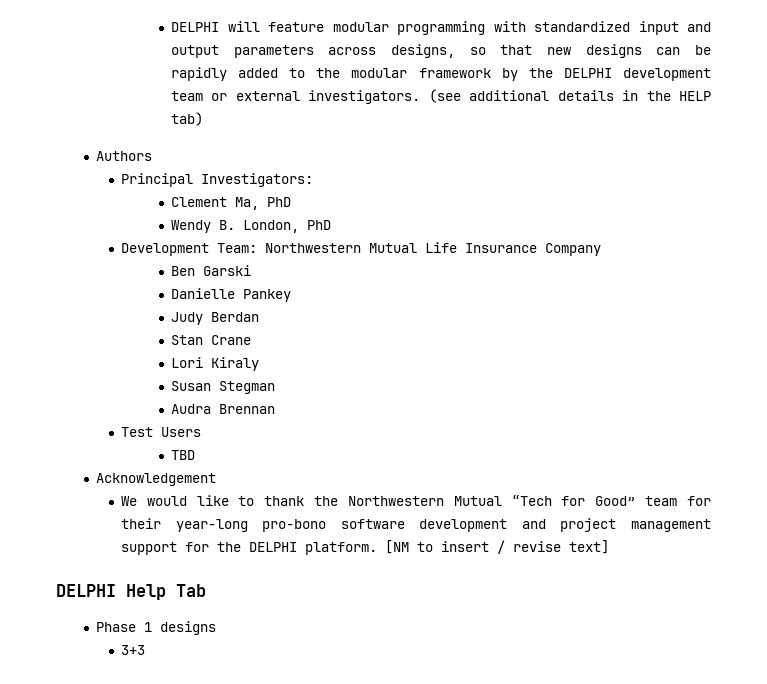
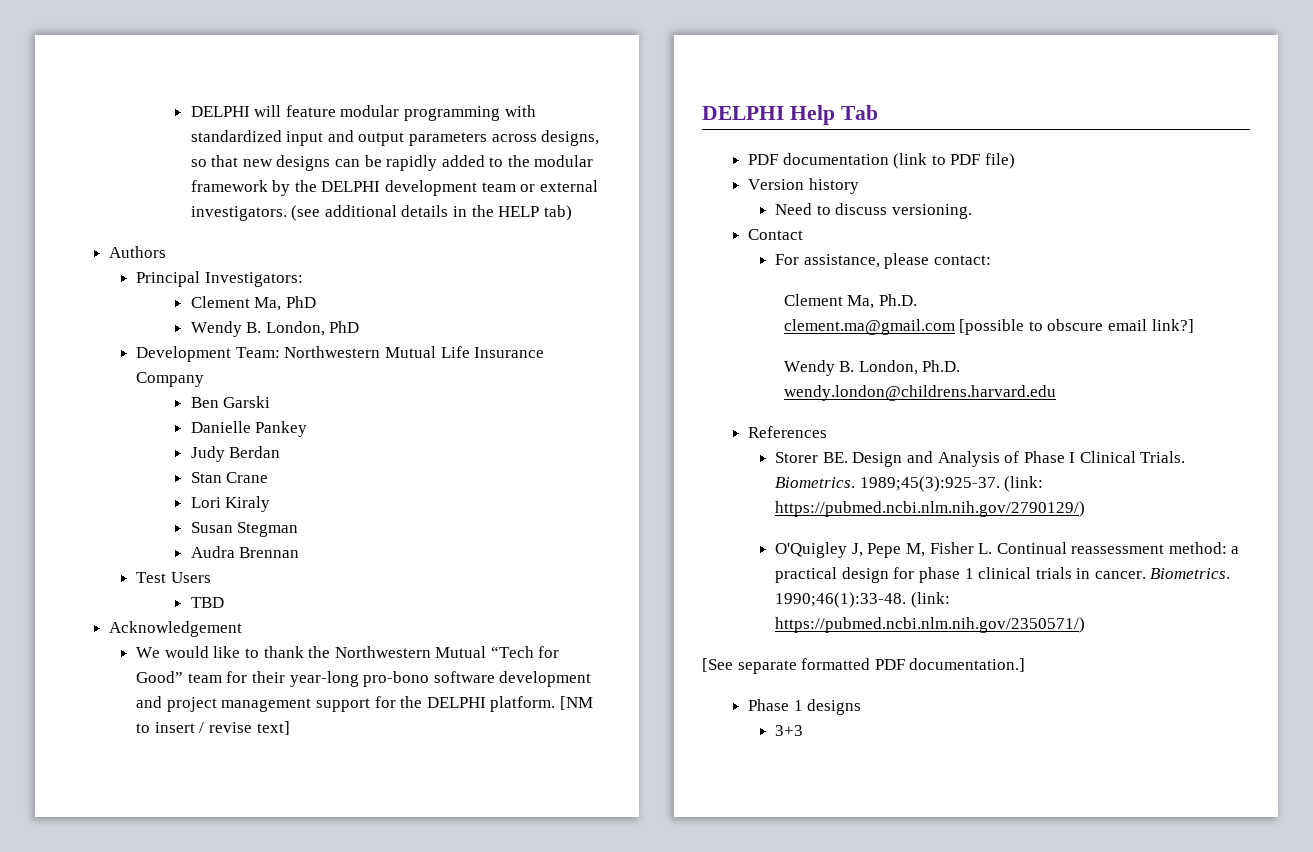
(206, 590) none -> [747,153,1015,169] [747,178,859,194] [775,203,972,219] [747,229,803,240] [775,253,991,269] [783,294,917,309] [783,319,1194,335] [783,360,961,376] [783,385,1056,401] [747,426,827,438] [775,451,1186,467] [775,476,1044,492] [775,501,1086,517] [775,542,1240,558] [775,567,1231,583] [775,592,950,608] [775,617,1086,633] [702,658,1026,674] // PDF documentation (link to PDF file) // Version history // Need to discuss versioning. // Contact // For assistance, please contact: // Clement Ma, Ph.D. // clement.ma@gmail.com [possible to obscure email link?] // Wendy B. London, Ph.D. // wendy.london@childrens.harvard.edu // References // Storer BE. Design and Analysis of Phase I Clinical Trials. Biometrics. 1989;45(3):925-37. (link: https://pubmed.ncbi.nlm.nih.gov/2790129/) // O'Quigley J, Pepe M, Fisher L. Continual reassessment method: a practical design for phase 1 clinical trials in cancer. Biometrics. 1990;46(1):33-48. (link: https://pubmed.ncbi.nlm.nih.gov/2350571/) // [See separate formatted PDF documentation.]

